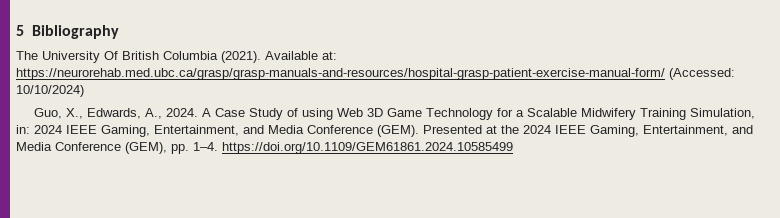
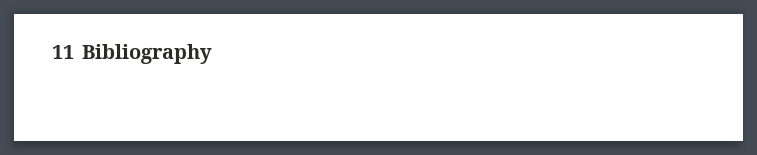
[16,25,24,36] 5 -> [52,45,74,59] 11
[16,51,337,63] [16,68,735,80] [16,85,84,97] [34,108,756,120] [16,125,753,137] [16,142,513,154] // The University Of British Columbia (2021). Available at: https://neurorehab.med.ubc.ca/grasp/grasp-manuals-and-resources/hospital-grasp-patient-exercise-manual-form/ (Accessed: 10/10/2024) // Guo, X., Edwards, A., 2024. A Case Study of using Web 3D Game Technology for a Scalable Midwifery Training Simulation, in: 2024 IEEE Gaming, Entertainment, and Media Conference (GEM). Presented at the 2024 IEEE Gaming, Entertainment, and Media Conference (GEM), pp. 1–4. https://doi.org/10.1109/GEM61861.2024.10585499 -> (212, 54) none

